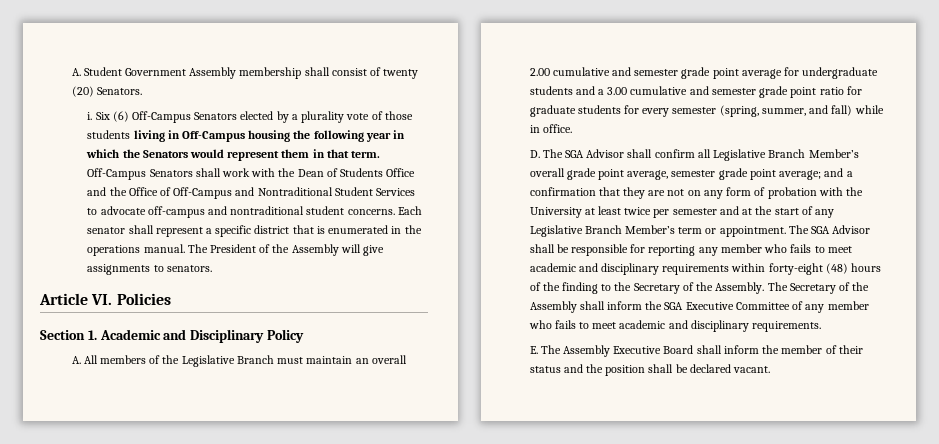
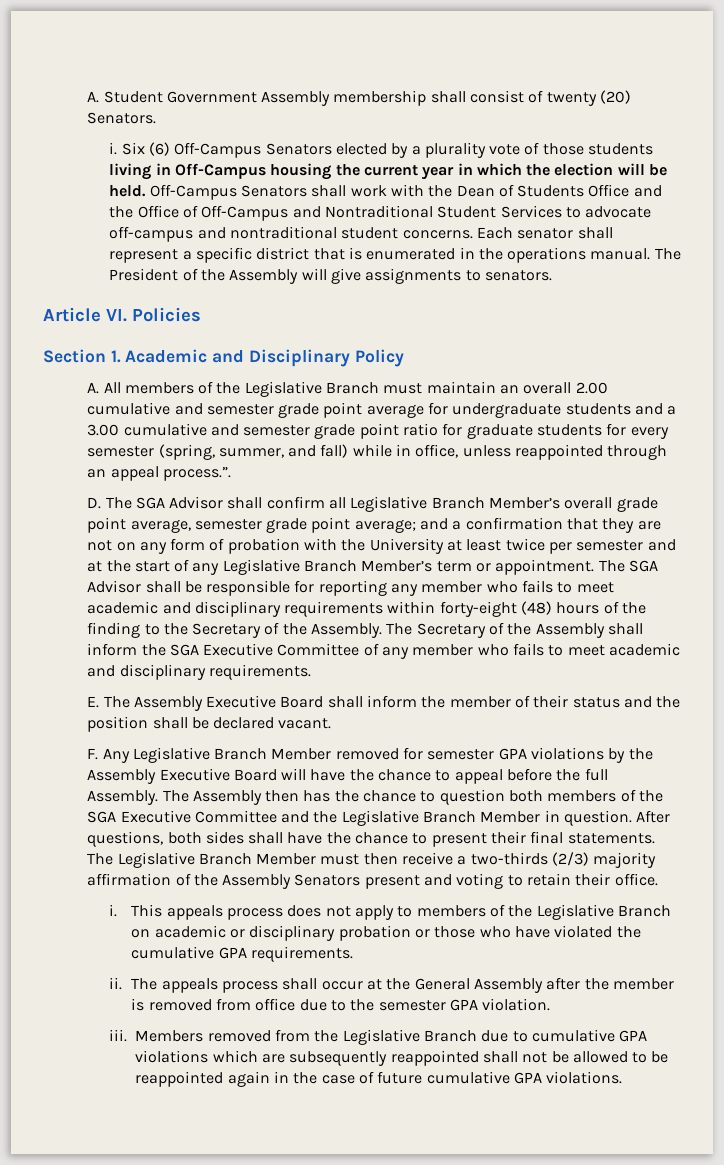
[313,130,364,142] following -> [363,165,418,176] current
[142,149,381,161] Senators would represent them in that term. -> [554,163,668,176] [109,185,147,197] election will be held.
[542,124,572,133] office. -> [415,444,668,460] [87,466,231,481] office, unless reappointed through an appeal process.”.
(771, 369) none -> [87,747,653,763] [87,768,608,784] [87,789,664,805] [87,810,671,826] [87,831,655,847] [87,852,657,868] [87,873,658,889] [109,904,671,920] [131,925,641,941] [131,946,354,962] [109,977,674,993] [131,998,551,1011] [109,1029,648,1045] [135,1050,669,1066] [135,1071,623,1087] // F. Any Legislative Branch Member removed for semester GPA violations by the Assembly Executive Board will have the chance to appeal before the full Assembly. The Assembly then has the chance to question both members of the SGA Executive Committee and the Legislative Branch Member in question. After questions, both sides shall have the chance to present their final statements. The Legislative Branch Member must then receive a two-thirds (2/3) majority affirmation of the Assembly Senators present and voting to retain their office. // i. This appeals process does not apply to members of the Legislative Branch on academic or disciplinary probation or those who have violated the cumulative GPA requirements. // ii. The appeals process shall occur at the General Assembly after the member is removed from office due to the semester GPA violation. // iii. Members removed from the Legislative Branch due to cumulative GPA violations which are subsequently reappointed shall not be allowed to be reappointed again in the case of future cumulative GPA violations.

